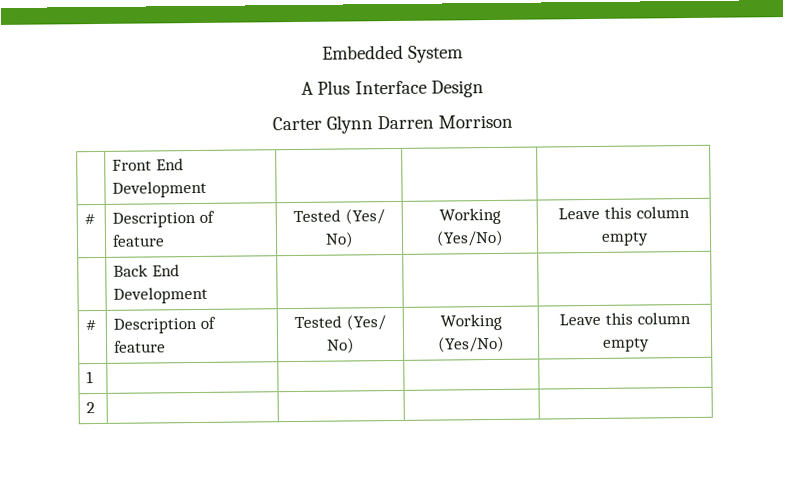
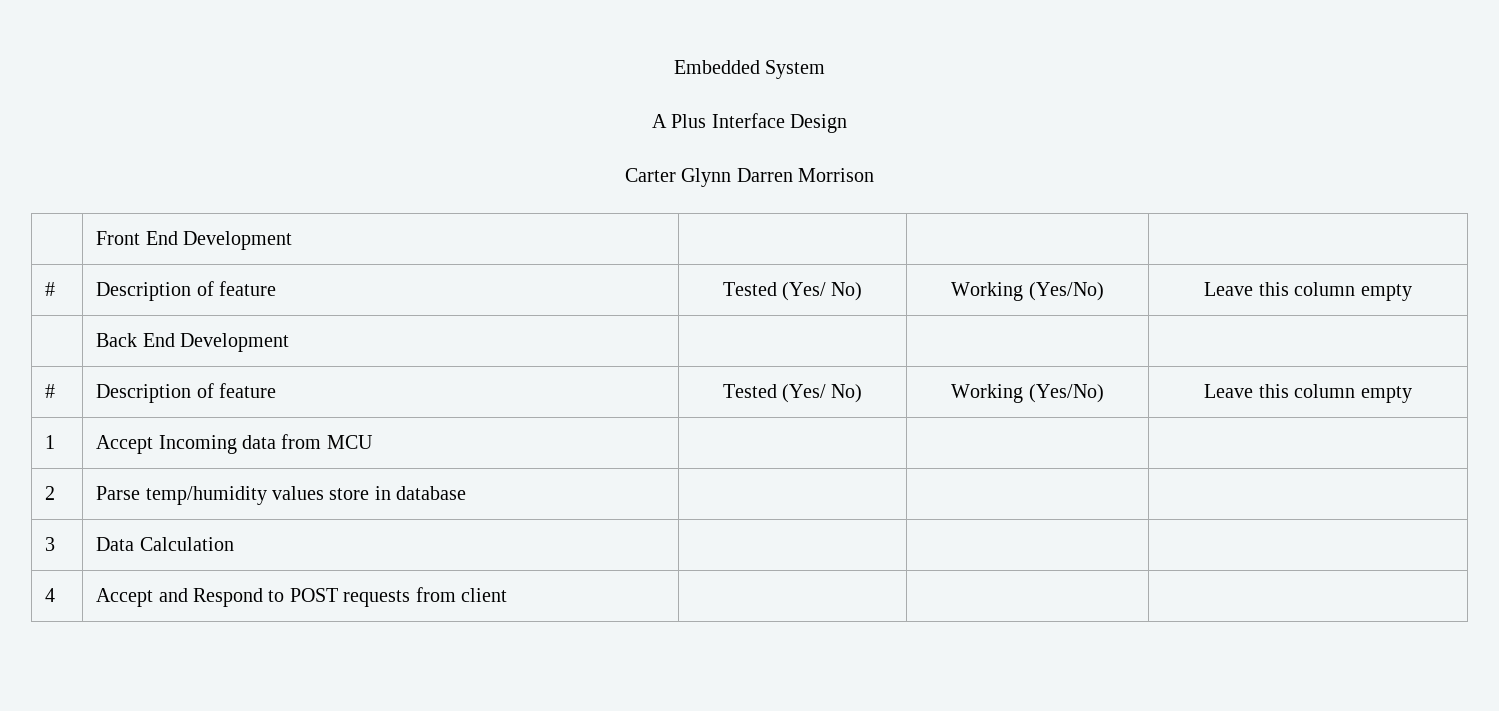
[86,402,96,414] | | | // 2 | -> [96,434,373,454] [45,486,56,500] [96,486,467,505] [45,537,56,551] [96,537,234,551] [45,588,56,602] [96,587,507,607] Accept Incoming data from MCU | | | // 2 | Parse temp/humidity values store in database | | | // 3 | Data Calculation | | | // 4 | Accept and Respond to POST requests from client

